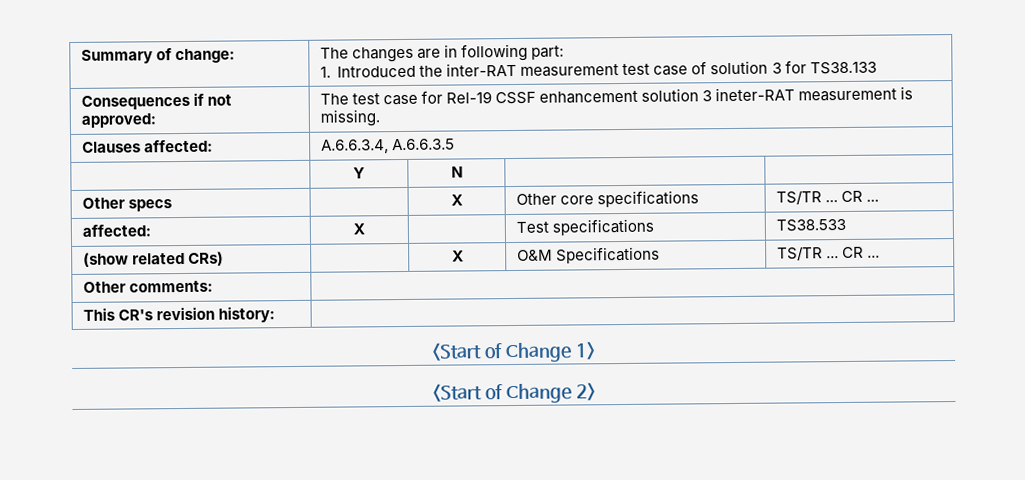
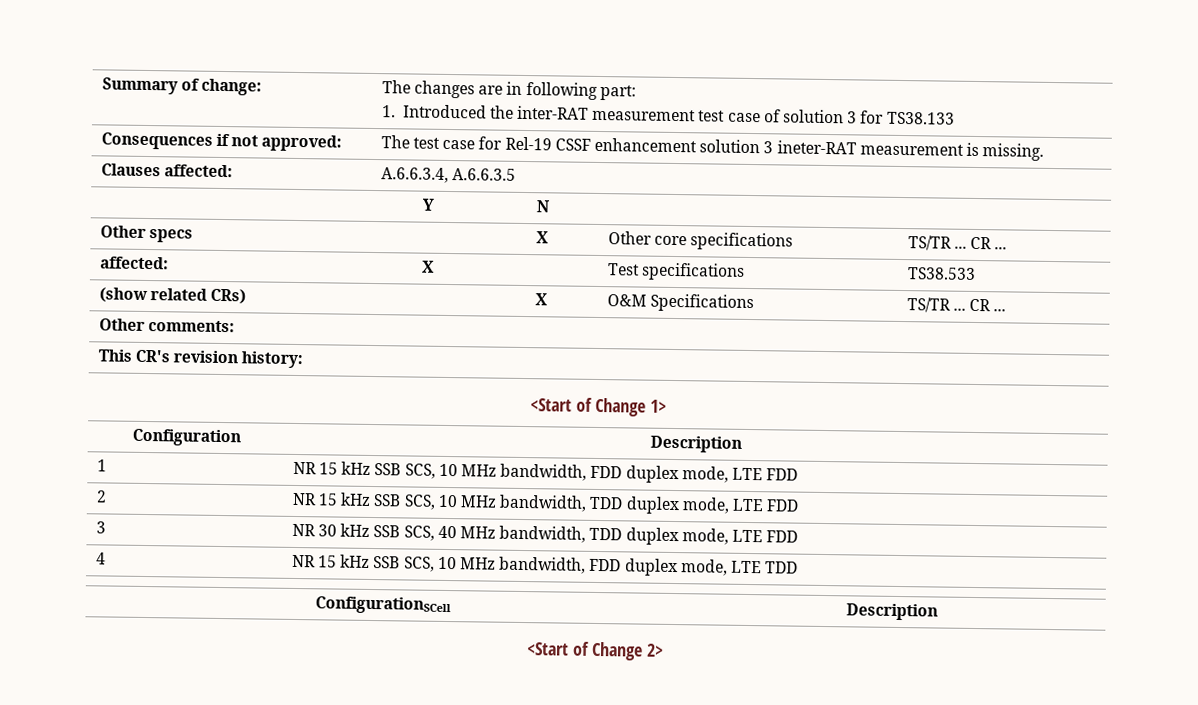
(596, 350) none -> [131,428,241,447] [649,435,742,453] [96,459,107,472] [292,461,799,484] [95,490,107,503] [291,492,800,515] [95,521,106,534] [291,523,799,546] [95,552,106,565] [291,554,799,577] [314,596,451,615] [846,603,938,621] // Configuration | Description // 1 | NR 15 kHz SSB SCS, 10 MHz bandwidth, FDD duplex mode, LTE FDD // 2 | NR 15 kHz SSB SCS, 10 MHz bandwidth, TDD duplex mode, LTE FDD // 3 | NR 30 kHz SSB SCS, 40 MHz bandwidth, TDD duplex mode, LTE FDD // 4 | NR 15 kHz SSB SCS, 10 MHz bandwidth, FDD duplex mode, LTE TDD // ConfigurationSCell | Description

